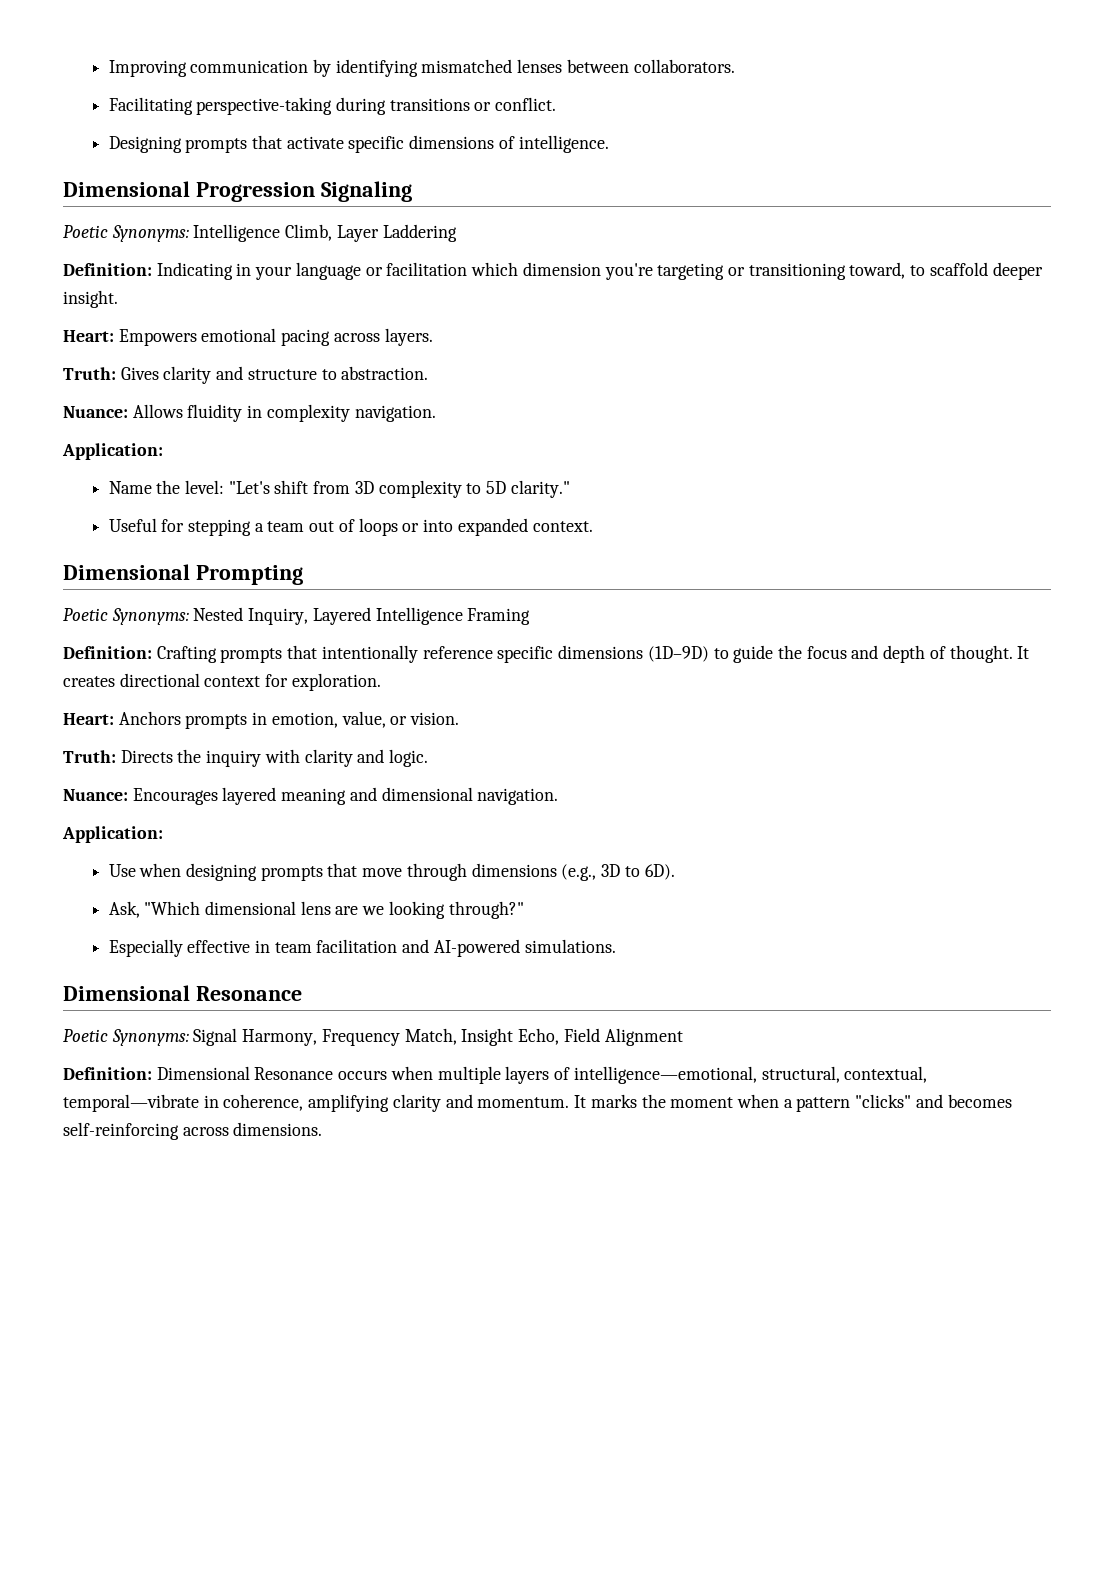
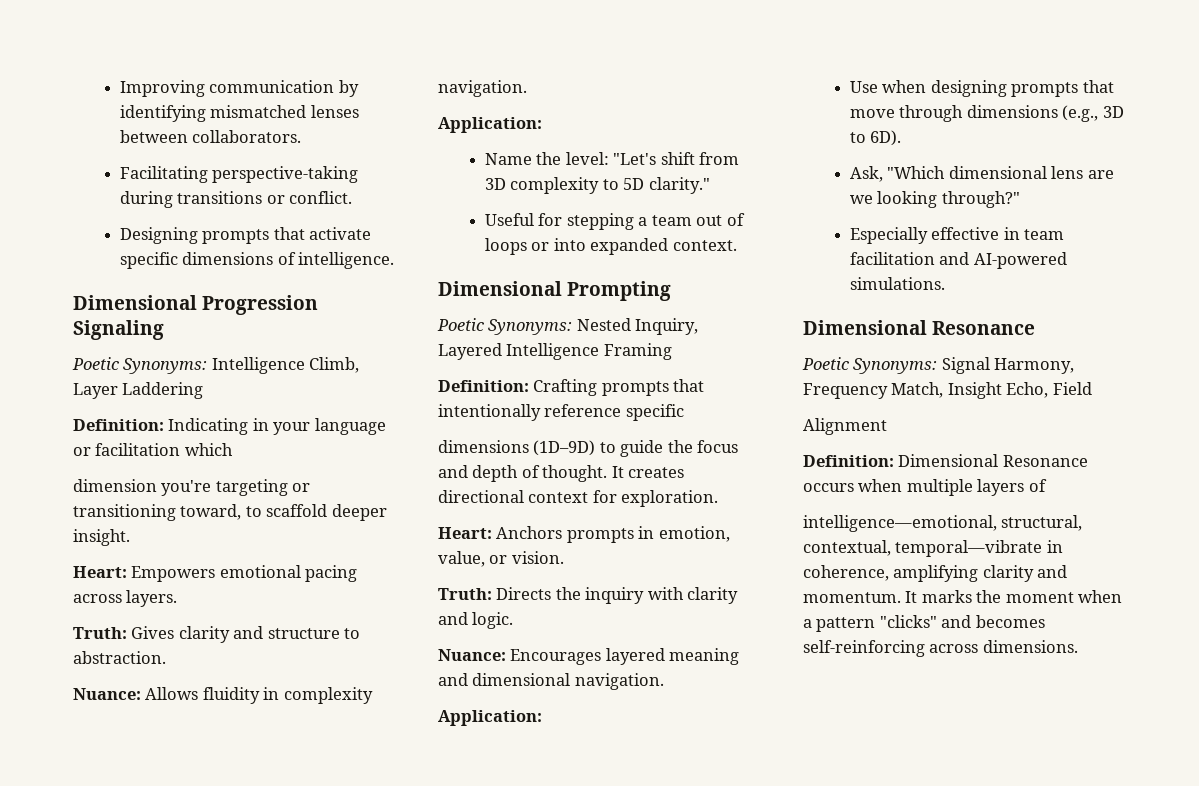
(519, 269) none -> (233, 449) //
(554, 654) none -> (684, 412) //
(600, 1035) none -> (1092, 388) //
(571, 1073) none -> (1047, 485) //

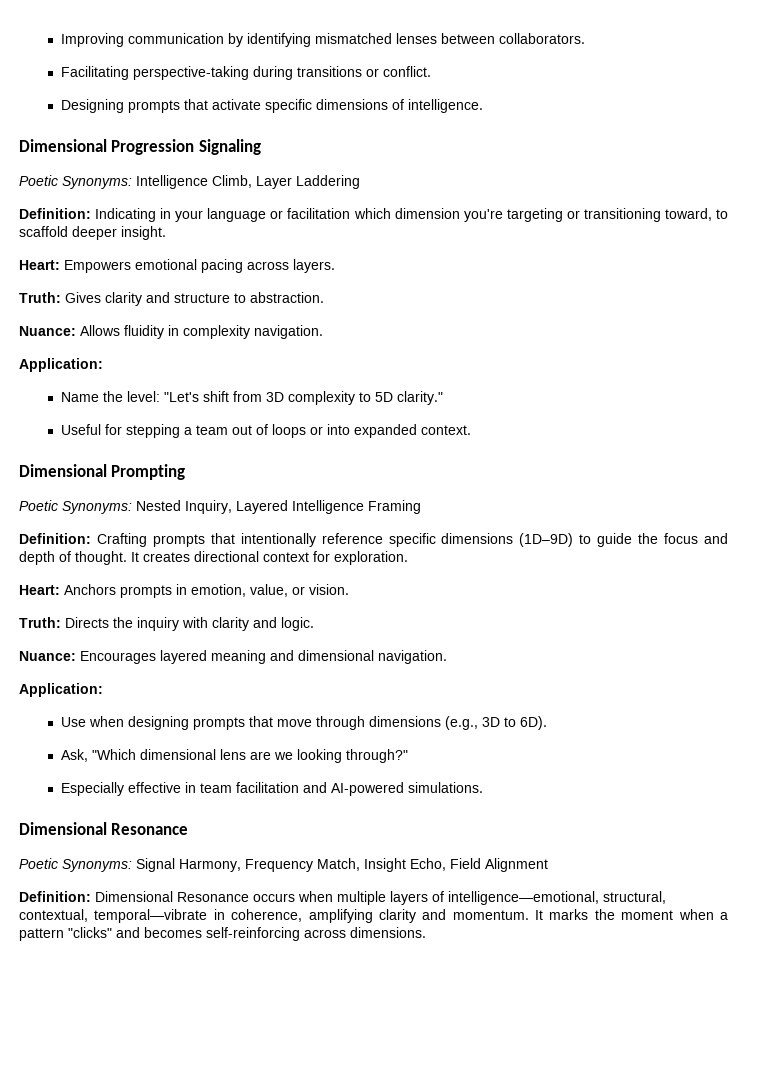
(233, 449) // -> (391, 213) none
(684, 412) // -> (436, 540) none
(1092, 388) // -> (481, 863) none
(1047, 485) // -> (444, 896) none

